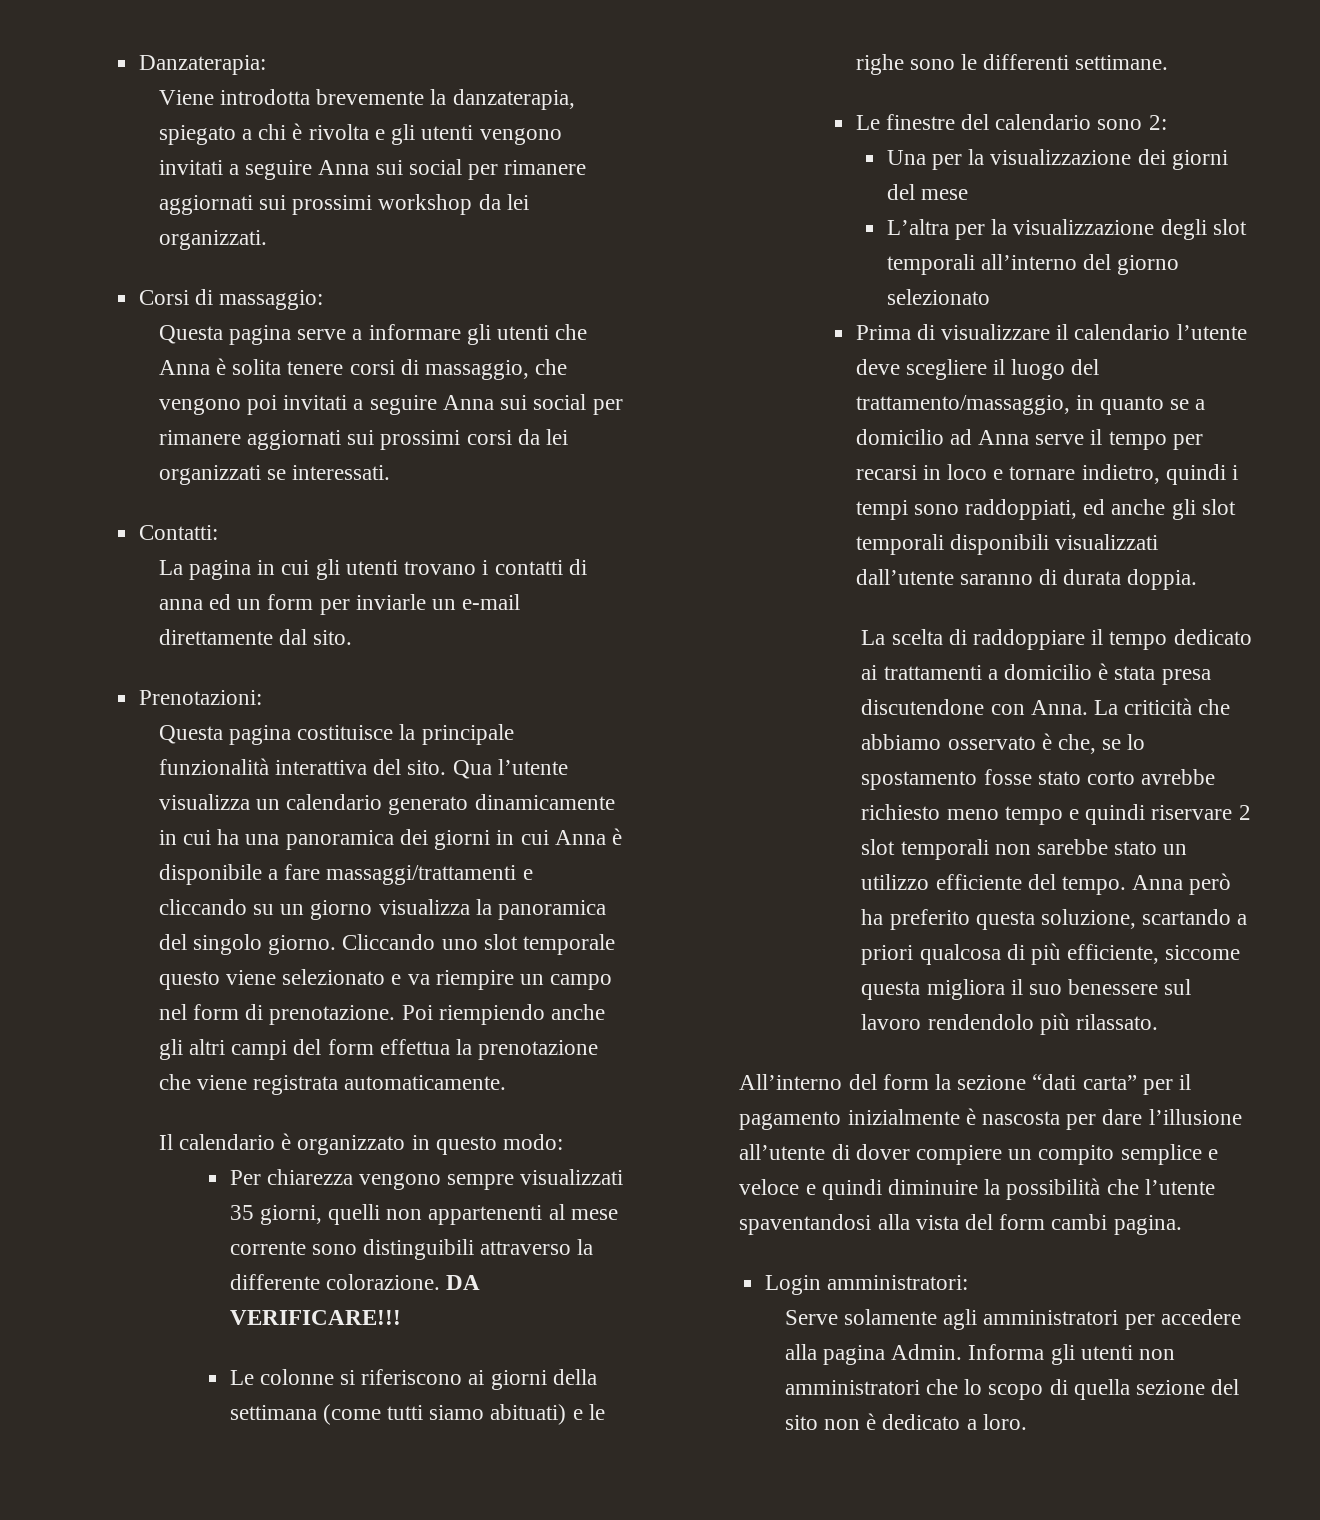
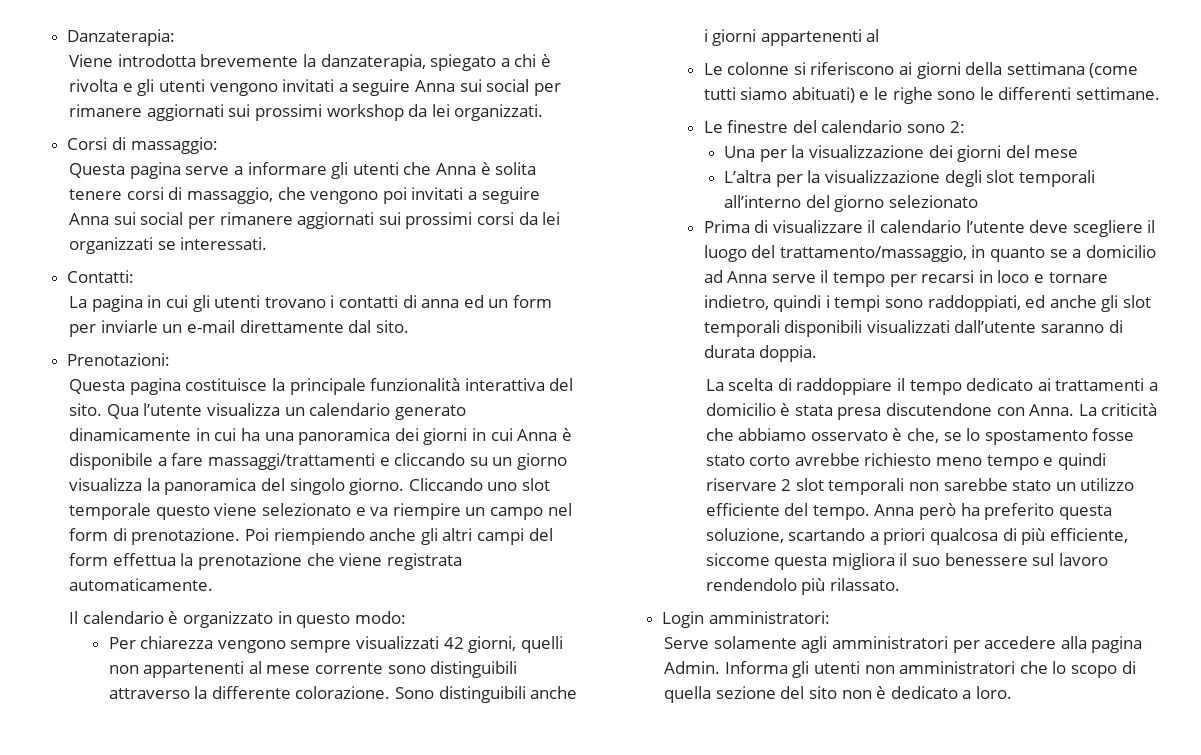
[229,1205,254,1220] 35 -> [443,637,464,649] 42
[445,1275,480,1290] [229,1310,401,1325] DA VERIFICARE!!! -> [394,686,578,703] [703,29,880,46] Sono distinguibili anche i giorni appartenenti al
[739,1074,1192,1095] [739,1108,1242,1130] [739,1144,1218,1165] [739,1178,1215,1200] [739,1214,1182,1235] // All’interno del form la sezione “dati carta” per il pagamento inizialmente è nascosta per dare l’illusione all’utente di dover compiere un compito semplice e veloce e quindi diminuire la possibilità che l’utente spaventandosi alla vista del form cambi pagina. -> (900, 584) none

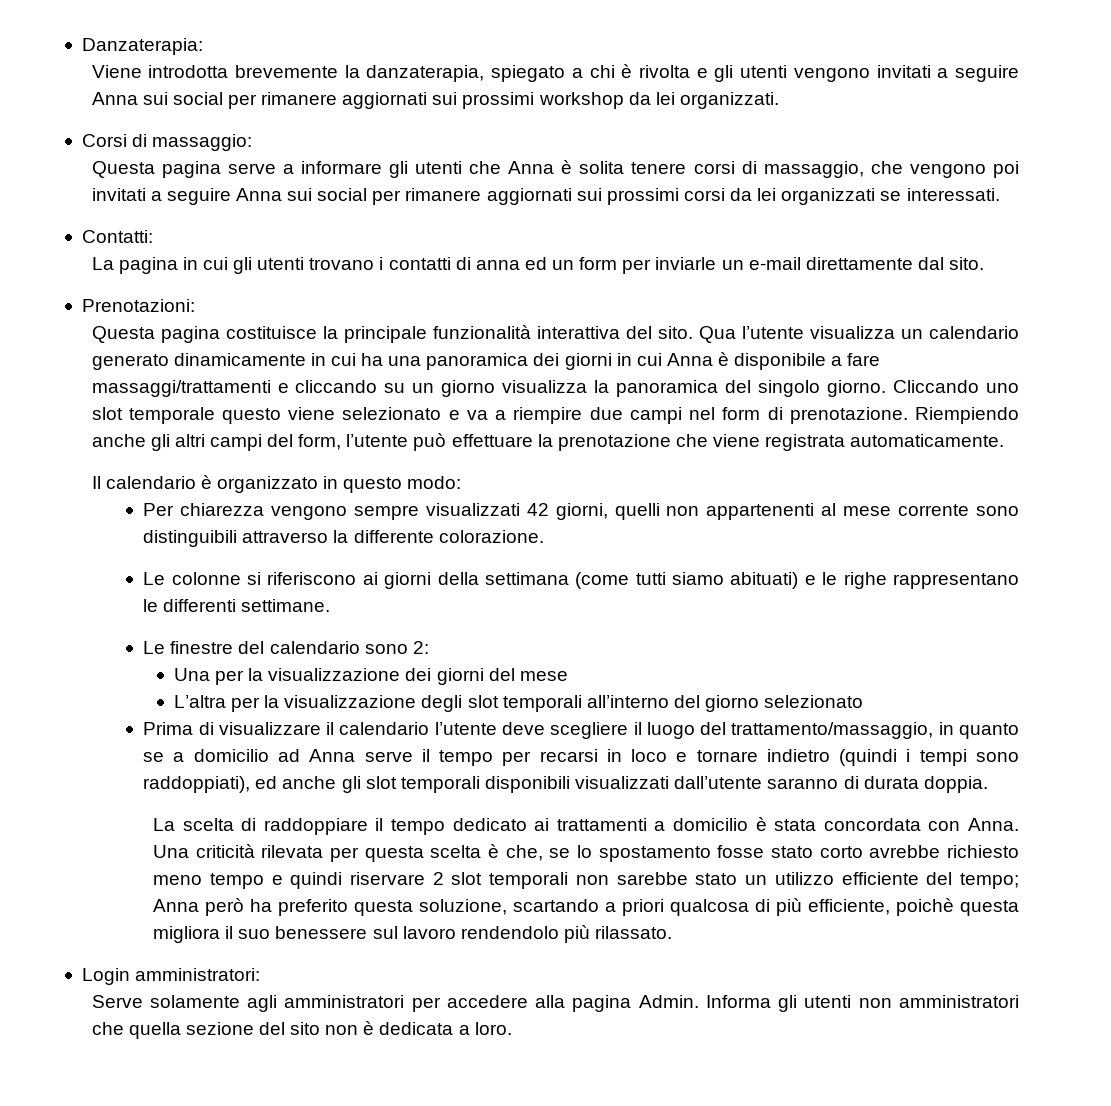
[392,503,544,520] riempire un campo -> [495,407,682,424] a riempire due campi
[245,528,365,545] Poi riempiendo -> [915,407,1020,424] Riempiendo
[69,553,176,566] form effettua -> [298,433,533,451] form, l’utente può effettuare
[394,686,578,703] [703,29,880,46] Sono distinguibili anche i giorni appartenenti al -> (544, 536) none
[937,91,976,100] sono -> [892,573,1019,589] rappresentano
[703,295,822,312] indietro, quindi -> [766,749,898,766] indietro (quindi
[927,295,1021,312] raddoppiati, -> [143,776,251,793] raddoppiati),
[837,403,1158,420] [705,428,888,441] presa discutendone con Anna. La criticità che abbiamo osservato -> [823,818,1019,831] [153,844,482,862] concordata con Anna. Una criticità rilevata per questa scelta
[812,505,870,520] tempo. -> [959,873,1019,889] tempo;
[705,553,770,566] siccome -> [896,898,955,916] poichè
[1052,661,1136,678] lo scopo di -> (124, 1028) none
[890,686,958,699] dedicato -> [379,1022,454,1035] dedicata

